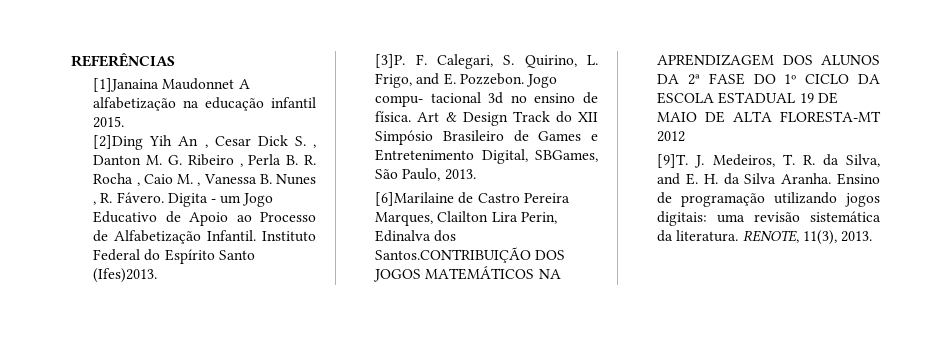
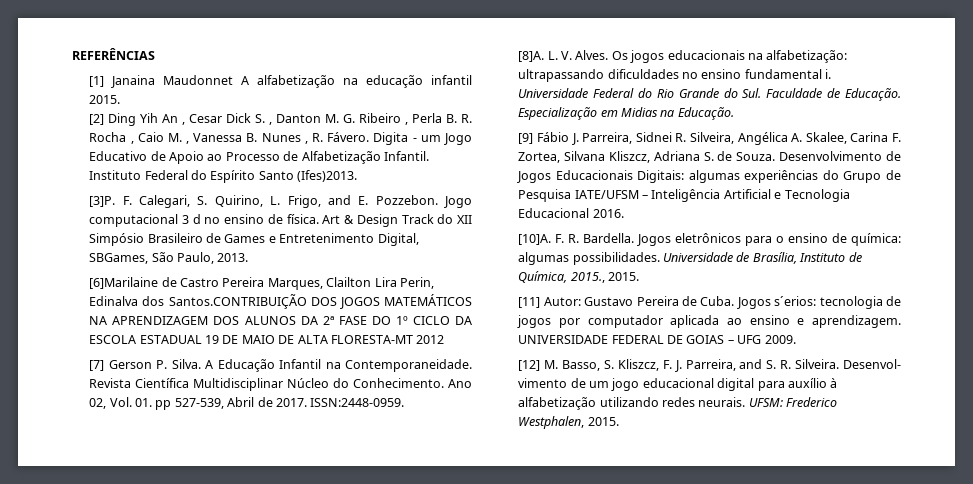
[93,78,160,92] [1]Janaina -> [89,75,156,88] [1] Janaina
[93,135,144,150] [2]Ding -> [89,113,137,126] [2] Ding
[375,92,504,107] compu- tacional 3d -> [89,214,201,227] computacional 3 d
[657,154,880,168] [657,173,880,185] [657,192,880,207] [657,211,881,226] [657,230,873,245] [9]T. J. Medeiros, T. R. da Silva, and E. H. da Silva Aranha. Ensino de programação utilizando jogos digitais: uma revisão sistemática da literatura. RENOTE, 11(3), 2013. -> [89,359,472,372] [89,378,472,391] [89,397,405,410] [518,50,848,63] [518,69,832,82] [518,88,901,101] [518,107,734,120] [518,132,901,145] [518,151,901,163] [517,170,901,183] [518,189,850,202] [518,208,624,218] [518,233,901,246] [518,252,862,265] [518,271,640,283] [518,296,901,309] [517,315,901,328] [518,335,796,344] [518,359,901,372] [518,378,838,391] [518,397,838,410] [518,416,619,429] [7] Gerson P. Silva. A Educação Infantil na Contemporaneidade. Revista Científica Multidisciplinar Núcleo do Conhecimento. Ano 02, Vol. 01. pp 527-539, Abril de 2017. ISSN:2448-0959. // [8]A. L. V. Alves. Os jogos educacionais na alfabetização: ultrapassando dificuldades no ensino fundamental i. Universidade Federal do Rio Grande do Sul. Faculdade de Educação. Especialização em Midias na Educação. // [9] Fábio J. Parreira, Sidnei R. Silveira, Angélica A. Skalee, Carina F. Zortea, Silvana Kliszcz, Adriana S. de Souza. Desenvolvimento de Jogos Educacionais Digitais: algumas experiências do Grupo de Pesquisa IATE/UFSM – Inteligência Artificial e Tecnologia Educacional 2016. // [10]A. F. R. Bardella. Jogos eletrônicos para o ensino de química: algumas possibilidades. Universidade de Brasília, Instituto de Química, 2015., 2015. // [11] Autor: Gustavo Pereira de Cuba. Jogos s´erios: tecnologia de jogos por computador aplicada ao ensino e aprendizagem. UNIVERSIDADE FEDERAL DE GOIAS – UFG 2009. // [12] M. Basso, S. Kliszcz, F. J. Parreira, and S. R. Silveira. Desenvol- vimento de um jogo educacional digital para auxílio à alfabetização utilizando redes neurais. UFSM: Frederico Westphalen, 2015.

